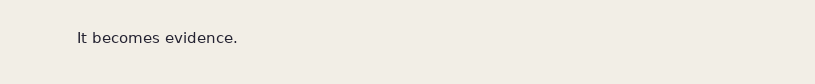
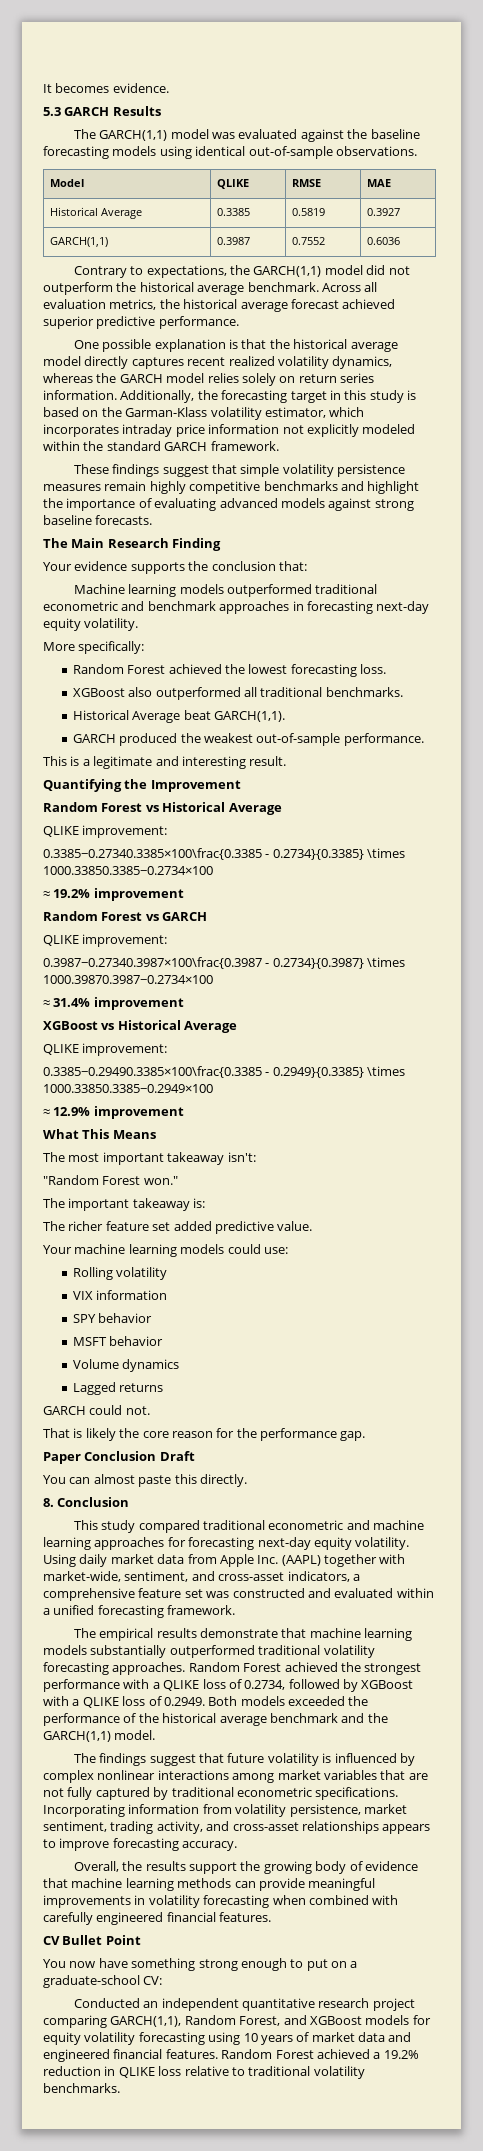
(238, 37) none -> [43,106,161,116] [73,129,420,142] [43,146,417,159] [50,179,85,187] [217,179,250,189] [292,179,322,187] [367,179,392,187] [50,207,143,219] [217,208,251,216] [292,208,326,216] [367,208,401,216] [50,237,109,247] [217,237,251,245] [292,237,326,245] [367,237,401,245] [73,265,410,278] [43,282,378,295] [43,299,396,312] [43,316,239,329] [73,339,398,352] [43,356,393,369] [43,373,374,386] [43,390,416,403] [43,407,365,420] [43,424,416,437] [43,441,279,451] [73,464,406,477] [43,481,420,494] [43,498,414,511] [43,515,153,525] [43,538,222,551] [43,561,307,574] [73,584,378,597] [43,601,430,614] [43,618,139,631] [43,641,145,654] [72,664,387,677] [72,687,403,700] [72,710,285,723] [72,733,424,746] [43,756,287,769] [43,779,241,792] [43,802,282,815] [43,825,168,838] [43,848,406,860] [43,866,213,875] [43,888,184,901] [43,911,208,921] [43,934,168,947] [43,957,406,969] [43,975,213,984] [43,997,184,1010] [43,1020,238,1033] [43,1043,168,1056] [43,1066,406,1078] [43,1084,213,1093] [43,1106,184,1119] [43,1129,156,1139] [43,1152,256,1165] [43,1175,178,1185] [43,1198,206,1211] [43,1221,313,1234] [43,1244,288,1257] [72,1267,168,1280] [72,1290,168,1300] [72,1313,153,1323] [72,1336,164,1346] [72,1359,180,1372] [72,1382,164,1395] [43,1405,150,1415] [43,1428,366,1441] [43,1451,195,1464] [43,1474,247,1487] [43,1497,130,1507] [73,1520,425,1533] [43,1537,410,1550] [43,1554,406,1567] [43,1571,360,1582] [43,1588,434,1601] [43,1605,236,1618] [73,1628,413,1641] [43,1645,375,1658] [43,1662,422,1675] [43,1679,414,1692] [43,1696,369,1708] [43,1713,388,1726] [43,1730,156,1742] [73,1753,415,1766] [43,1770,428,1783] [43,1787,399,1800] [43,1804,407,1817] [43,1821,431,1834] [43,1838,238,1851] [73,1861,418,1874] [43,1878,376,1891] [43,1895,399,1908] [43,1912,272,1925] [43,1935,141,1945] [43,1958,358,1971] [43,1975,163,1988] [73,1998,415,2011] [43,2015,431,2028] [43,2032,412,2045] [43,2049,419,2062] [43,2066,365,2079] [43,2083,120,2093] // 5.3 GARCH Results // The GARCH(1,1) model was evaluated against the baseline forecasting models using identical out-of-sample observations. // Model | QLIKE | RMSE | MAE // Historical Average | 0.3385 | 0.5819 | 0.3927 // GARCH(1,1) | 0.3987 | 0.7552 | 0.6036 // Contrary to expectations, the GARCH(1,1) model did not outperform the historical average benchmark. Across all evaluation metrics, the historical average forecast achieved superior predictive performance. // One possible explanation is that the historical average model directly captures recent realized volatility dynamics, whereas the GARCH model relies solely on return series information. Additionally, the forecasting target in this study is based on the Garman-Klass volatility estimator, which incorporates intraday price information not explicitly modeled within the standard GARCH framework. // These findings suggest that simple volatility persistence measures remain highly competitive benchmarks and highlight the importance of evaluating advanced models against strong baseline forecasts. // The Main Research Finding // Your evidence supports the conclusion that: // Machine learning models outperformed traditional econometric and benchmark approaches in forecasting next-day equity volatility. // More specifically: // Random Forest achieved the lowest forecasting loss. // XGBoost also outperformed all traditional benchmarks. // Historical Average beat GARCH(1,1). // GARCH produced the weakest out-of-sample performance. // This is a legitimate and interesting result. // Quantifying the Improvement // Random Forest vs Historical Average // QLIKE improvement: // 0.3385−0.27340.3385×100\frac{0.3385 - 0.2734}{0.3385} \times 1000.33850.3385−0.2734×100 // ≈ 19.2% improvement // Random Forest vs GARCH // QLIKE improvement: // 0.3987−0.27340.3987×100\frac{0.3987 - 0.2734}{0.3987} \times 1000.39870.3987−0.2734×100 // ≈ 31.4% improvement // XGBoost vs Historical Average // QLIKE improvement: // 0.3385−0.29490.3385×100\frac{0.3385 - 0.2949}{0.3385} \times 1000.33850.3385−0.2949×100 // ≈ 12.9% improvement // What This Means // The most important takeaway isn't: // "Random Forest won." // The important takeaway is: // The richer feature set added predictive value. // Your machine learning models could use: // Rolling volatility // VIX information // SPY behavior // MSFT behavior // Volume dynamics // Lagged returns // GARCH could not. // That is likely the core reason for the performance gap. // Paper Conclusion Draft // You can almost paste this directly. // 8. Conclusion // This study compared traditional econometric and machine learning approaches for forecasting next-day equity volatility. Using daily market data from Apple Inc. (AAPL) together with market-wide, sentiment, and cross-asset indicators, a comprehensive feature set was constructed and evaluated within a unified forecasting framework. // The empirical results demonstrate that machine learning models substantially outperformed traditional volatility forecasting approaches. Random Forest achieved the strongest performance with a QLIKE loss of 0.2734, followed by XGBoost with a QLIKE loss of 0.2949. Both models exceeded the performance of the historical average benchmark and the GARCH(1,1) model. // The findings suggest that future volatility is influenced by complex nonlinear interactions among market variables that are not fully captured by traditional econometric specifications. Incorporating information from volatility persistence, market sentiment, trading activity, and cross-asset relationships appears to improve forecasting accuracy. // Overall, the results support the growing body of evidence that machine learning methods can provide meaningful improvements in volatility forecasting when combined with carefully engineered financial features. // CV Bullet Point // You now have something strong enough to put on a graduate-school CV: // Conducted an independent quantitative research project comparing GARCH(1,1), Random Forest, and XGBoost models for equity volatility forecasting using 10 years of market data and engineered financial features. Random Forest achieved a 19.2% reduction in QLIKE loss relative to traditional volatility benchmarks.

